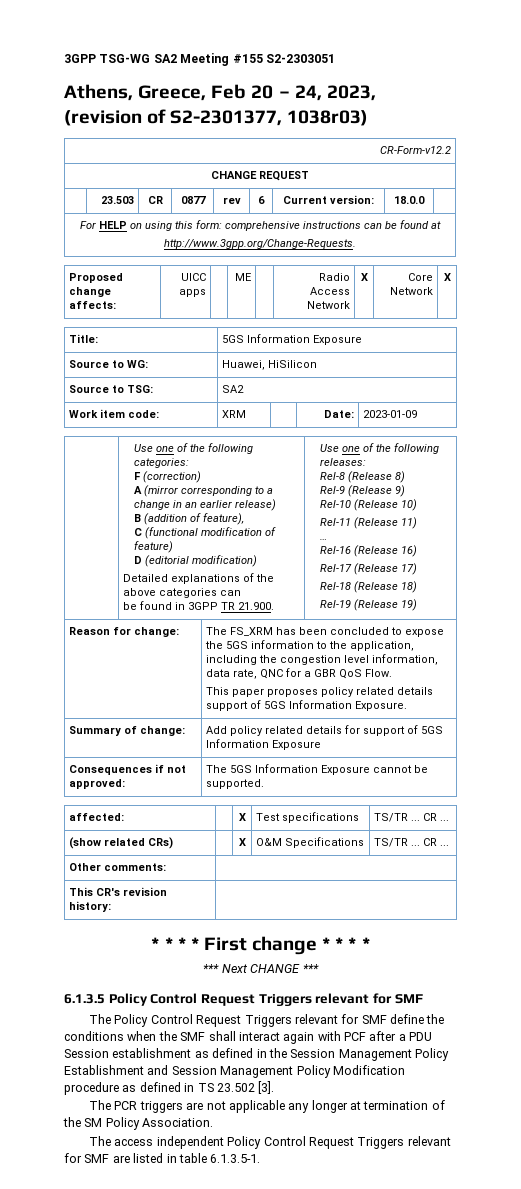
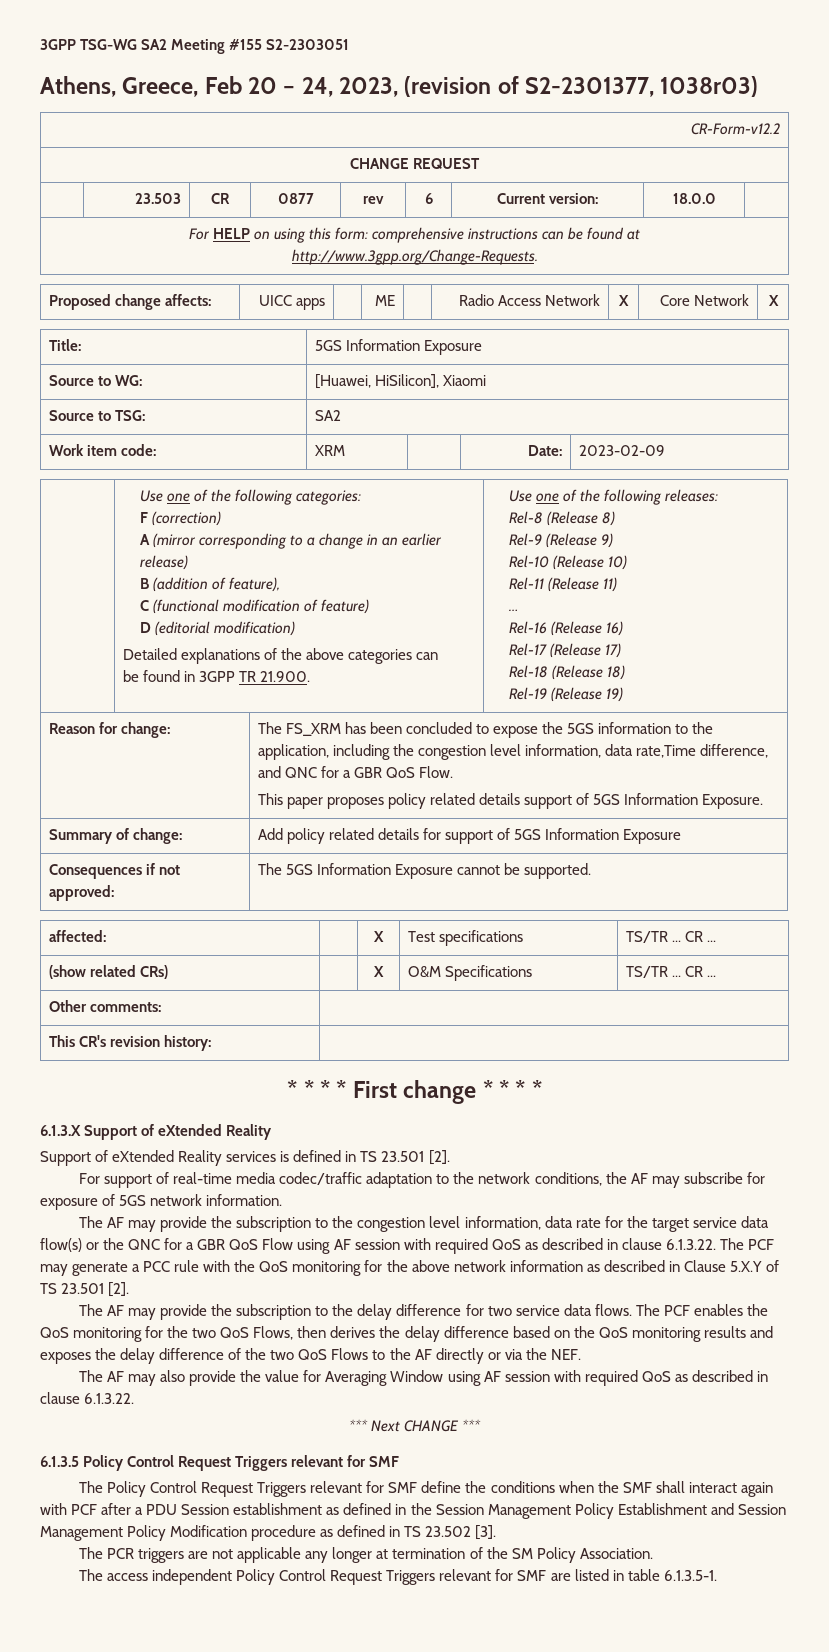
[222,360,318,370] Huawei, HiSilicon -> [314,374,486,389] [Huawei, HiSilicon], Xiaomi
[363,410,418,418] 2023-01-09 -> [578,445,665,456] 2023-02-09
[233,669,258,679] rate, -> [636,744,769,758] [257,766,281,778] rate,Time difference, and
(370, 943) none -> [40,1124,273,1140] [40,1150,450,1166] [78,1172,765,1188] [40,1194,283,1210] [78,1216,769,1232] [40,1238,775,1254] [40,1260,779,1276] [40,1282,130,1297] [78,1304,768,1320] [40,1326,773,1342] [40,1348,581,1364] [78,1370,768,1386] [40,1392,135,1404] // 6.1.3.X Support of eXtended Reality // Support of eXtended Reality services is defined in TS 23.501 [2]. // For support of real-time media codec/traffic adaptation to the network conditions, the AF may subscribe for exposure of 5GS network information. // The AF may provide the subscription to the congestion level information, data rate for the target service data flow(s) or the QNC for a GBR QoS Flow using AF session with required QoS as described in clause 6.1.3.22. The PCF may generate a PCC rule with the QoS monitoring for the above network information as described in Clause 5.X.Y of TS 23.501 [2]. // The AF may provide the subscription to the delay difference for two service data flows. The PCF enables the QoS monitoring for the two QoS Flows, then derives the delay difference based on the QoS monitoring results and exposes the delay difference of the two QoS Flows to the AF directly or via the NEF. // The AF may also provide the value for Averaging Window using AF session with required QoS as described in clause 6.1.3.22.

